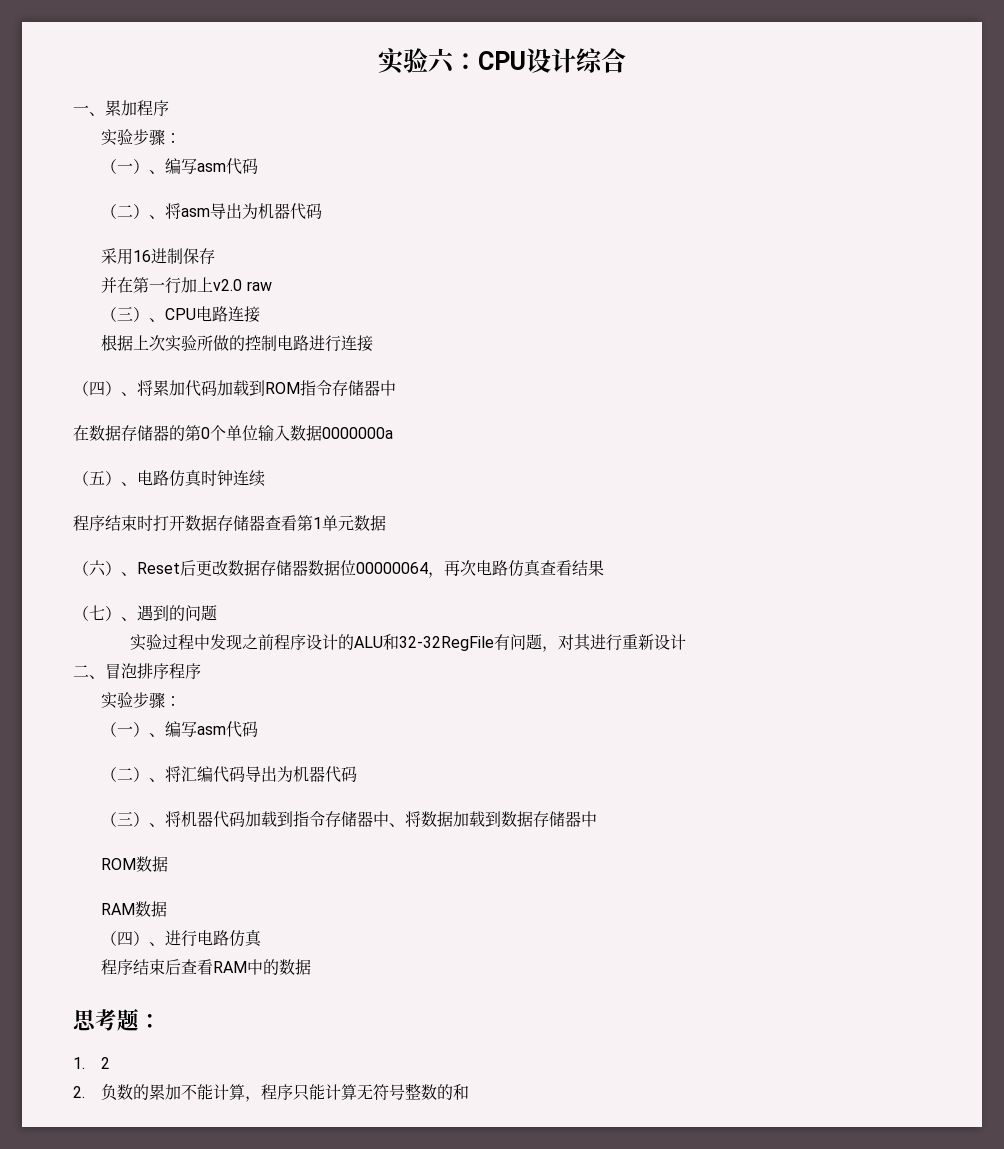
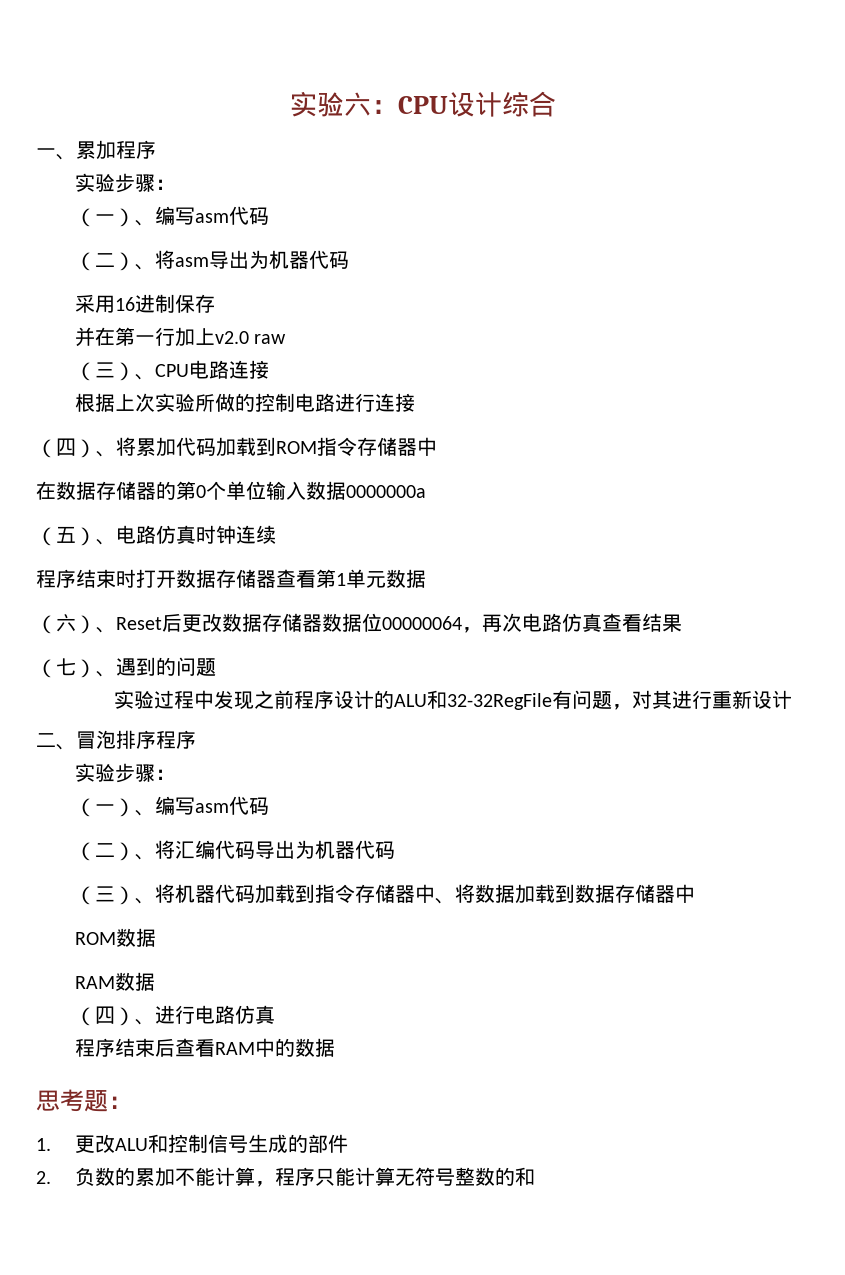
[101,1057,111,1069] 2 -> [74,1134,348,1153] 更改ALU和控制信号生成的部件

